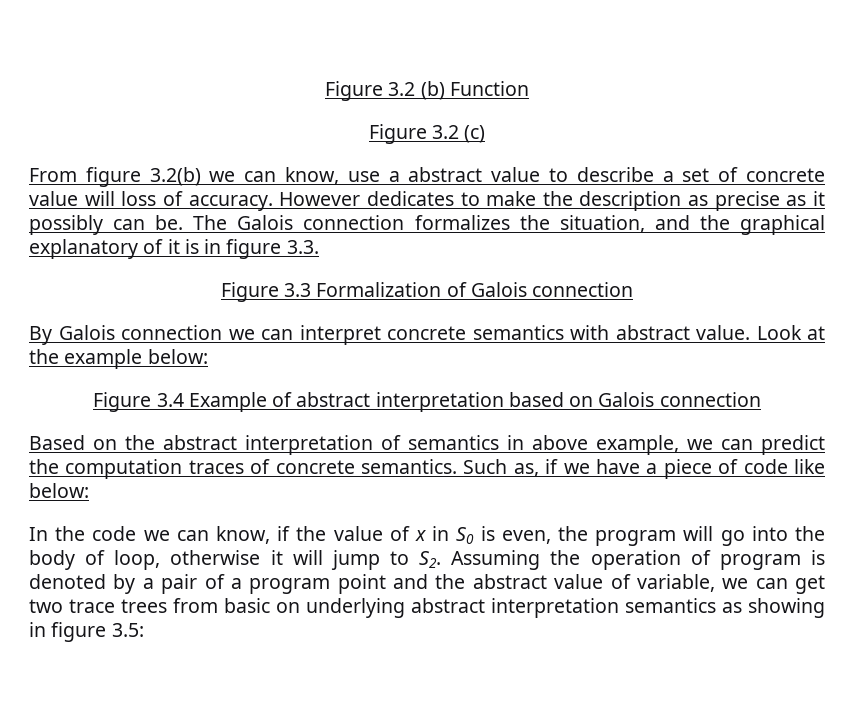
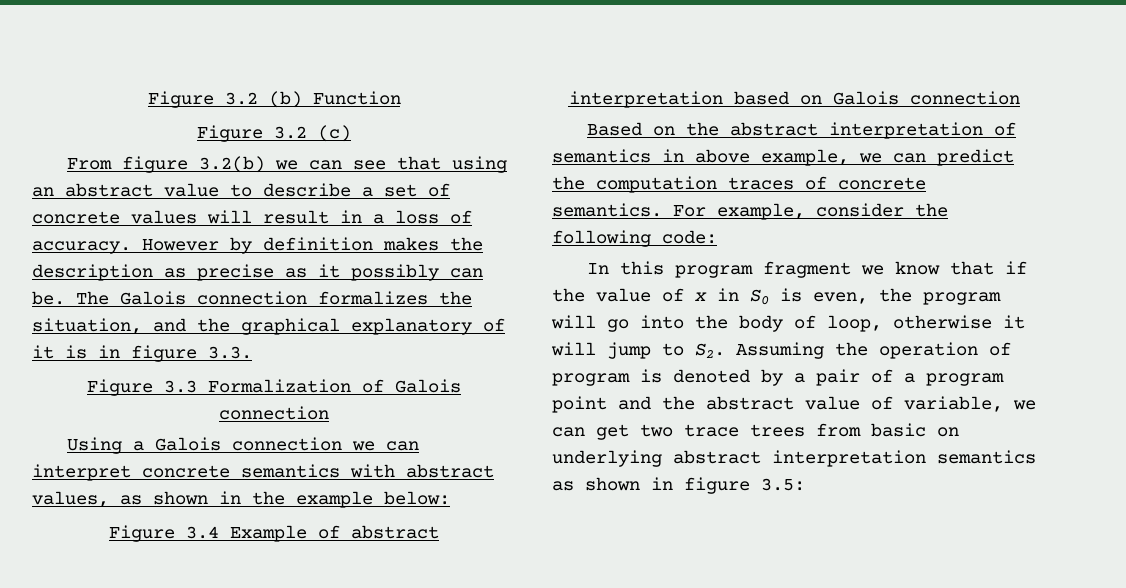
[285,167,400,185] know, use a -> [352,156,507,173] [32,187,54,197] see that using an
[29,191,115,206] value will -> [131,210,384,224] values will result in a
[366,191,537,206] dedicates to make -> [230,237,439,254] by definition makes
[29,326,52,345] By -> [66,437,144,454] Using a
[696,325,825,340] value. Look at -> [32,491,241,507] values, as shown in
[463,459,825,479] [29,483,89,498] [29,526,270,544] Such as, if we have a piece of code like below: // In the code we can know, -> [673,203,948,220] [552,230,717,247] [586,261,994,278] For example, consider the following code: // In this program fragment we know that
[748,598,825,618] showing -> [585,477,640,491] shown

